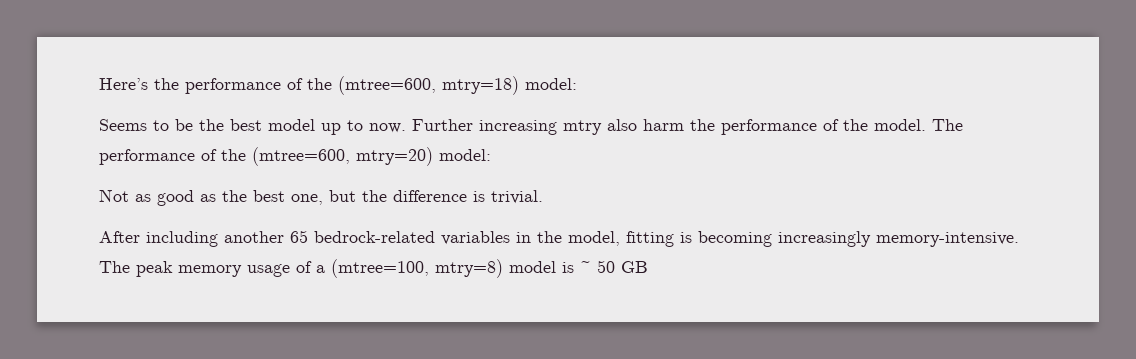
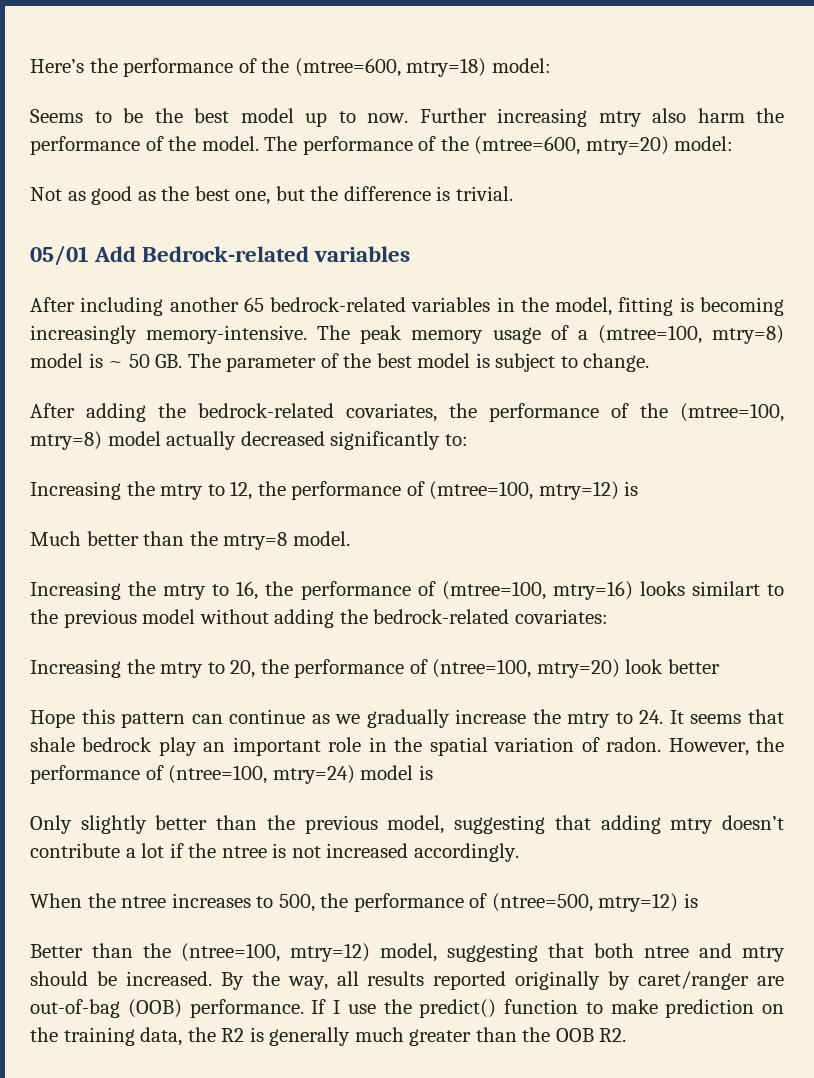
(543, 197) none -> [30,245,411,266] // 05/01 Add Bedrock-related variables
[621,261,648,273] GB -> [155,353,650,372] [30,403,784,422] [30,431,468,450] [30,481,639,500] [30,531,350,550] [30,581,785,600] [30,609,608,628] [30,659,720,678] [30,709,784,728] [30,737,784,756] [30,765,433,784] [30,815,785,834] [30,843,519,862] [30,893,698,912] [30,943,785,962] [30,971,784,990] [30,999,784,1018] [30,1027,627,1046] GB. The parameter of the best model is subject to change. // After adding the bedrock-related covariates, the performance of the (mtree=100, mtry=8) model actually decreased significantly to: // Increasing the mtry to 12, the performance of (mtree=100, mtry=12) is // Much better than the mtry=8 model. // Increasing the mtry to 16, the performance of (mtree=100, mtry=16) looks similart to the previous model without adding the bedrock-related covariates: // Increasing the mtry to 20, the performance of (ntree=100, mtry=20) look better // Hope this pattern can continue as we gradually increase the mtry to 24. It seems that shale bedrock play an important role in the spatial variation of radon. However, the performance of (ntree=100, mtry=24) model is // Only slightly better than the previous model, suggesting that adding mtry doesn’t contribute a lot if the ntree is not increased accordingly. // When the ntree increases to 500, the performance of (ntree=500, mtry=12) is // Better than the (ntree=100, mtry=12) model, suggesting that both ntree and mtry should be increased. By the way, all results reported originally by caret/ranger are out-of-bag (OOB) performance. If I use the predict() function to make prediction on the training data, the R2 is generally much greater than the OOB R2.

